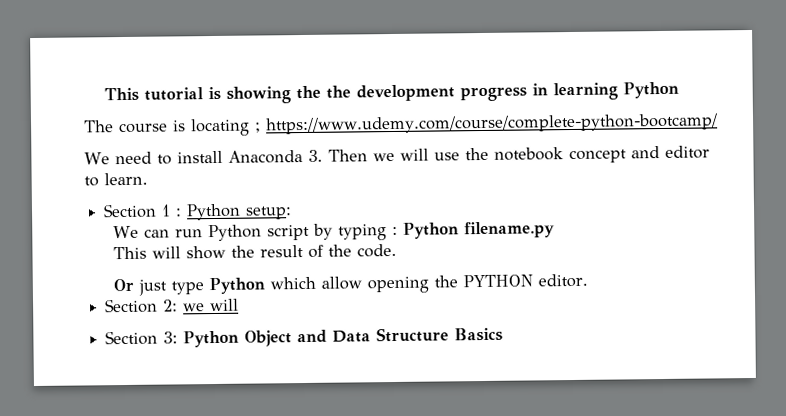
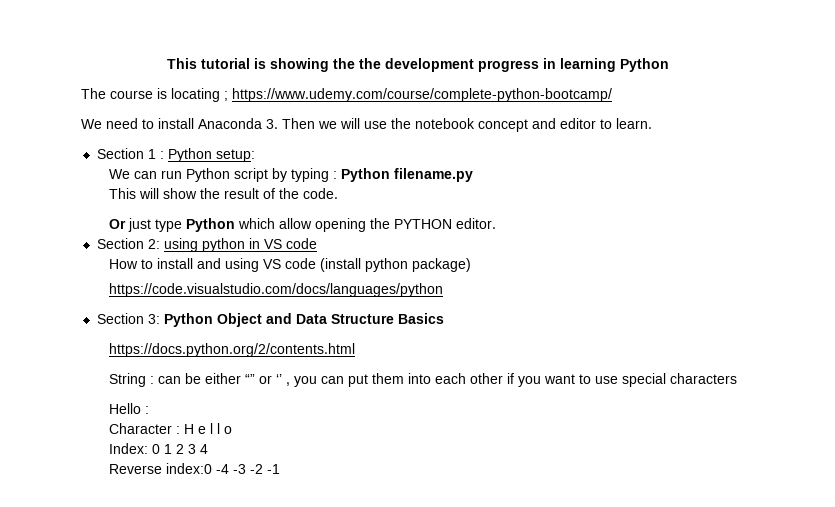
[182,298,239,312] we will -> [163,238,317,252] [108,258,471,272] [108,283,443,297] using python in VS code // How to install and using VS code (install python package) // https://code.visualstudio.com/docs/languages/python
(503, 334) none -> [108,343,355,357] [108,373,737,387] [108,403,149,414] [108,423,232,434] [108,443,208,454] [108,463,280,474] // https://docs.python.org/2/contents.html // String : can be either “” or ‘’ , you can put them into each other if you want to use special characters // Hello : // Character : H e l l o // Index: 0 1 2 3 4 // Reverse index:0 -4 -3 -2 -1

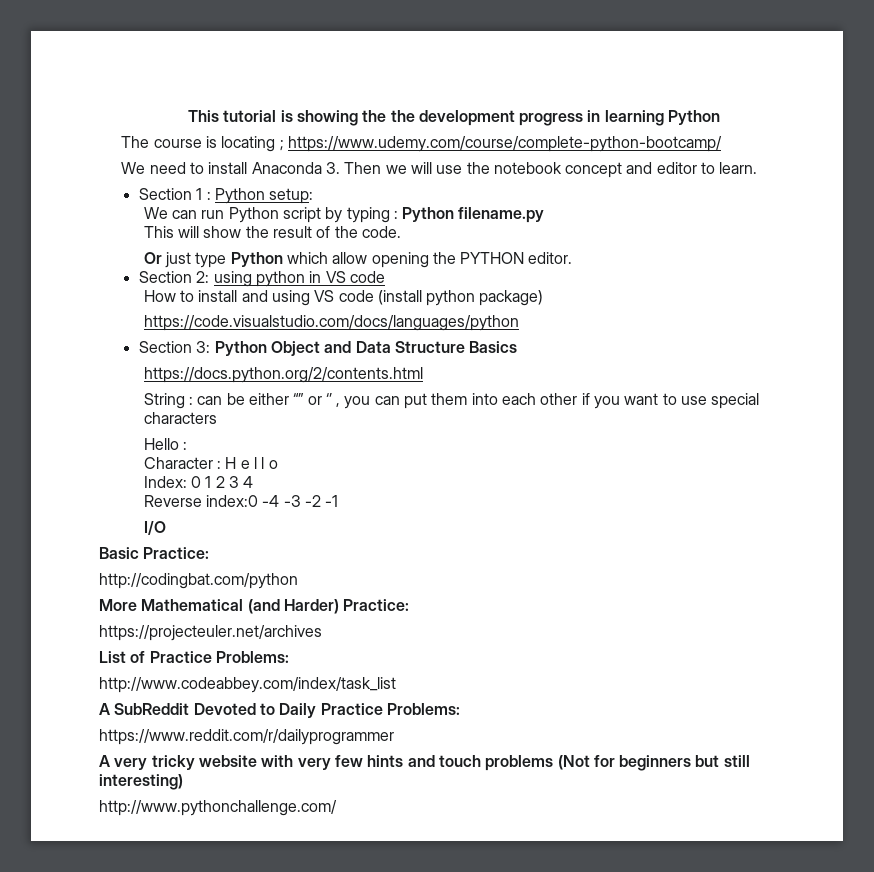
(280, 469) none -> [143,521,166,535] [99,547,210,559] [99,573,298,589] [99,599,410,614] [99,625,322,641] [99,651,289,663] [99,677,396,693] [99,703,460,718] [99,729,394,745] [99,755,750,771] [99,774,183,790] [99,800,337,816] // I/O // Basic Practice: // http://codingbat.com/python // More Mathematical (and Harder) Practice: // https://projecteuler.net/archives // List of Practice Problems: // http://www.codeabbey.com/index/task_list // A SubReddit Devoted to Daily Practice Problems: // https://www.reddit.com/r/dailyprogrammer // A very tricky website with very few hints and touch problems (Not for beginners but still interesting) // http://www.pythonchallenge.com/

